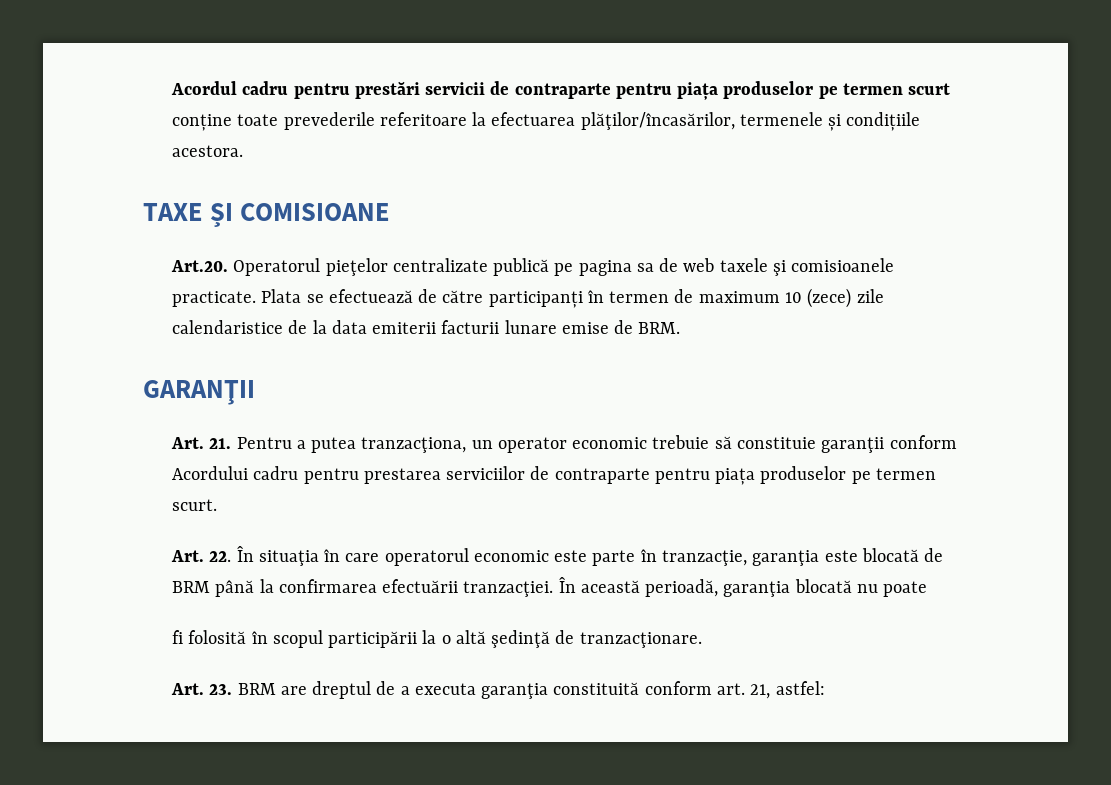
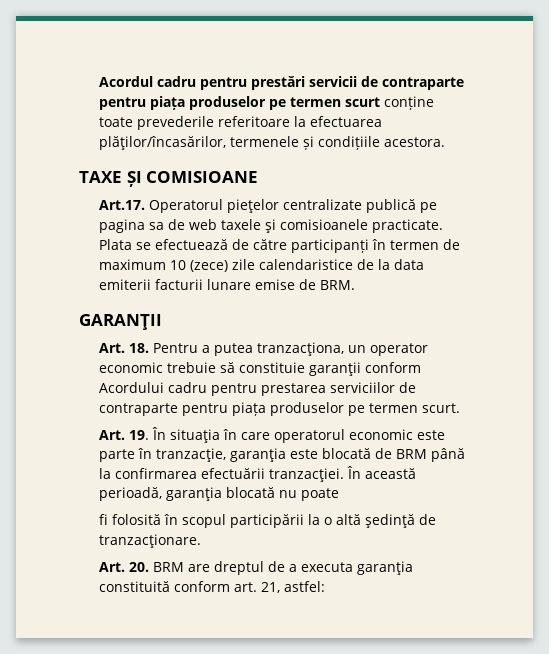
[171,260,229,272] Art.20. -> [98,200,145,210] Art.17.
[209,438,232,449] 21. -> [128,343,149,353] 18.
[209,551,232,562] 22. -> [128,430,149,440] 19.
[209,684,233,695] 23. -> [128,562,149,572] 20.

